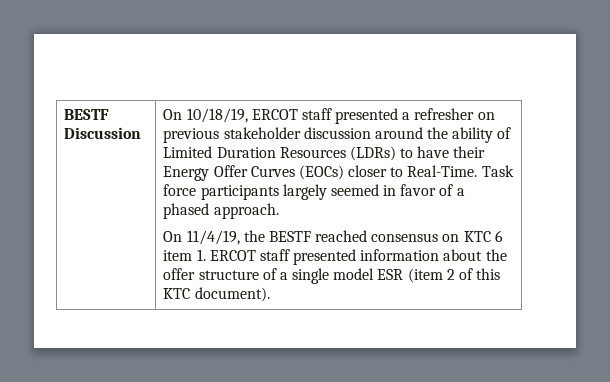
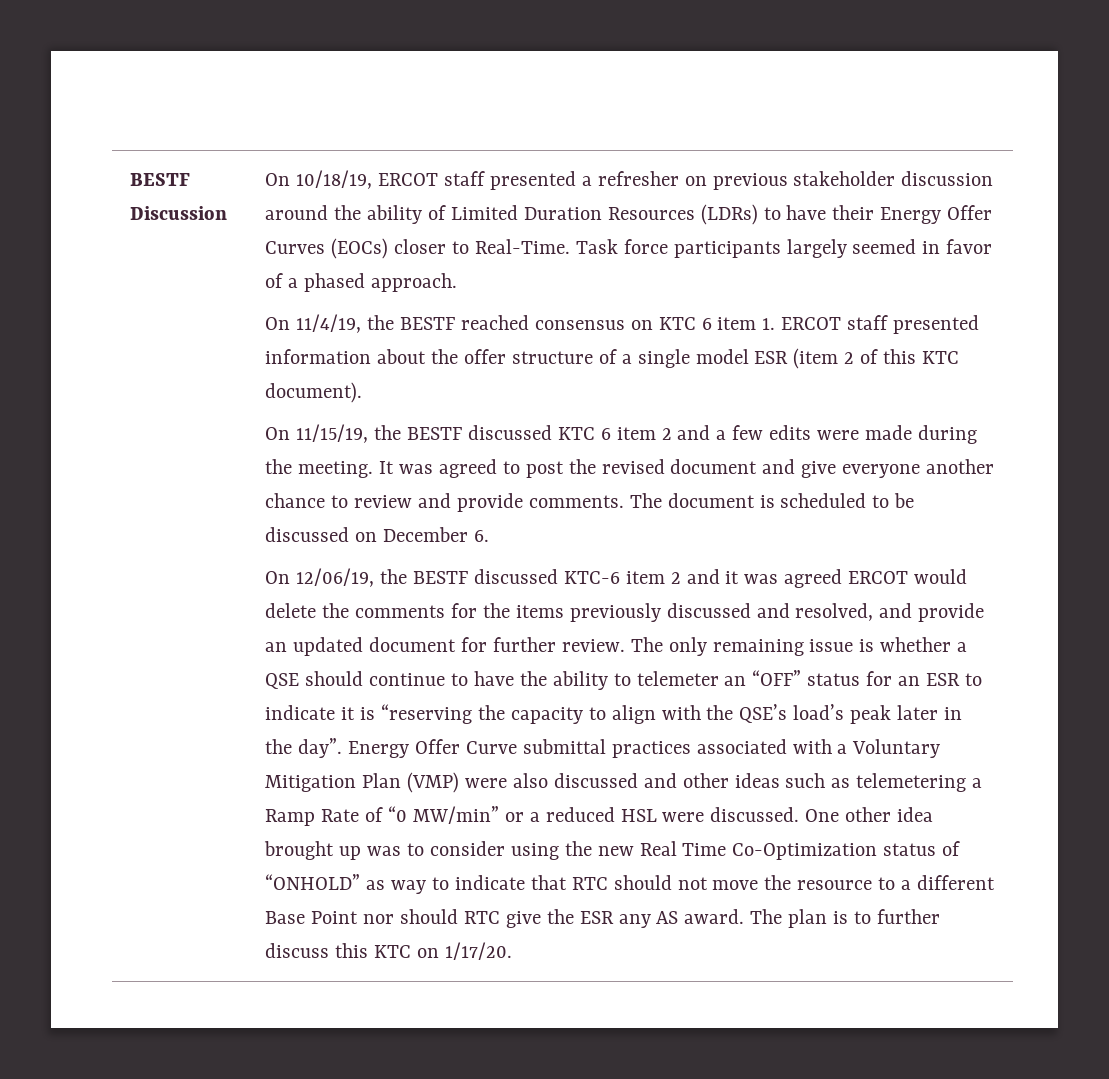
(270, 294) none -> [265,424,978,444] [265,459,995,478] [265,493,915,512] [265,527,489,542] [265,568,968,588] [265,603,985,622] [265,637,968,656] [265,670,983,690] [265,704,963,724] [265,738,941,758] [265,772,983,793] [265,806,934,826] [264,841,961,860] [265,874,996,894] [265,909,941,928] [265,942,512,960] // On 11/15/19, the BESTF discussed KTC 6 item 2 and a few edits were made during the meeting. It was agreed to post the revised document and give everyone another chance to review and provide comments. The document is scheduled to be discussed on December 6. // On 12/06/19, the BESTF discussed KTC-6 item 2 and it was agreed ERCOT would delete the comments for the items previously discussed and resolved, and provide an updated document for further review. The only remaining issue is whether a QSE should continue to have the ability to telemeter an “OFF” status for an ESR to indicate it is “reserving the capacity to align with the QSE’s load’s peak later in the day”. Energy Offer Curve submittal practices associated with a Voluntary Mitigation Plan (VMP) were also discussed and other ideas such as telemetering a Ramp Rate of “0 MW/min” or a reduced HSL were discussed. One other idea brought up was to consider using the new Real Time Co-Optimization status of “ONHOLD” as way to indicate that RTC should not move the resource to a different Base Point nor should RTC give the ESR any AS award. The plan is to further discuss this KTC on 1/17/20.

